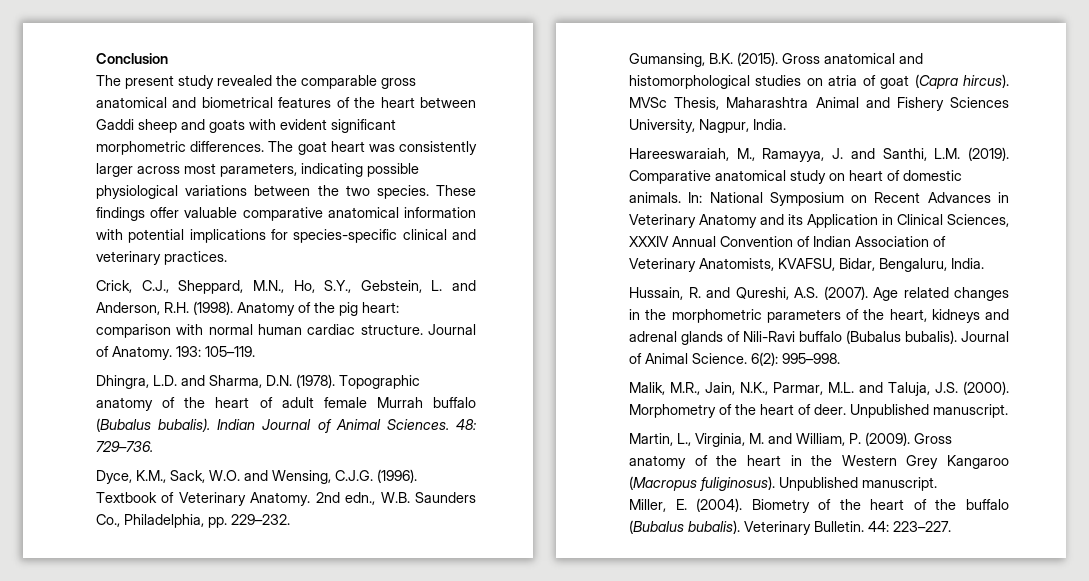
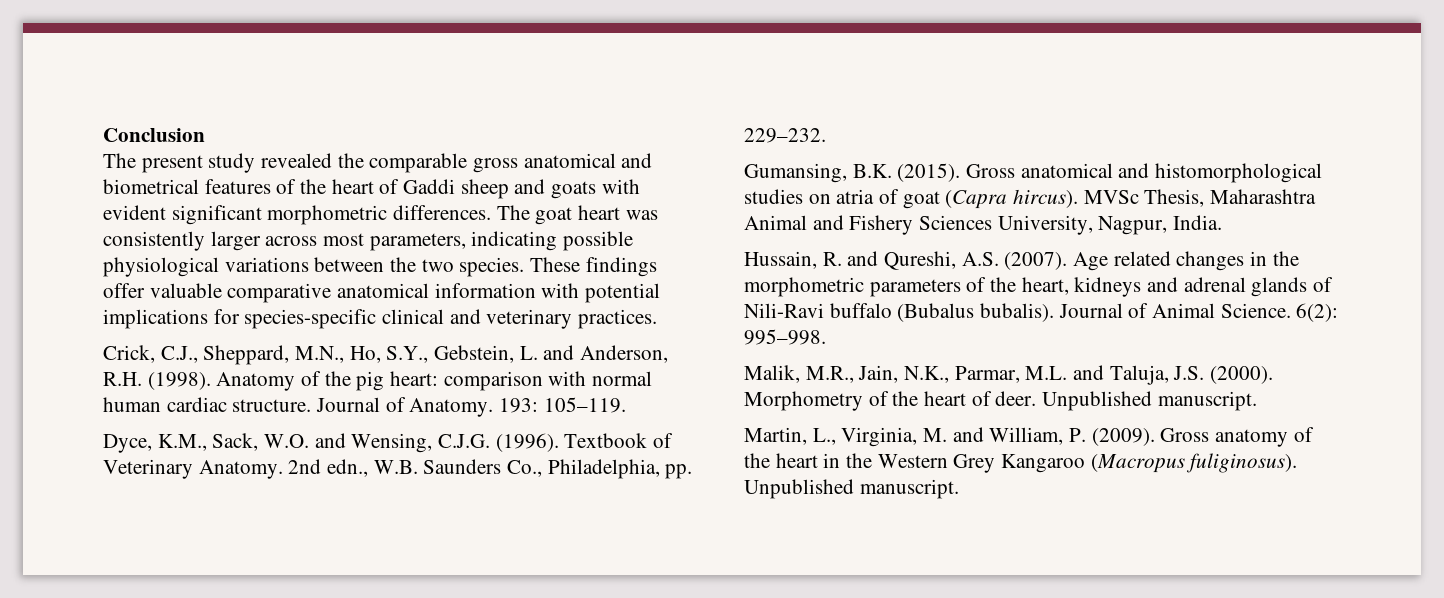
[420,97,476,108] between -> [379,179,400,194] of
[96,374,420,389] [96,397,476,411] [96,418,476,433] [96,441,153,452] // Dhingra, L.D. and Sharma, D.N. (1978). Topographic anatomy of the heart of adult female Murrah buffalo (Bubalus bubalis). Indian Journal of Animal Sciences. 48: 729–736. -> (626, 405) none
[629,147,1009,162] [629,170,962,184] [629,192,1009,206] [629,214,1009,228] [629,236,946,247] [629,258,984,272] // Hareeswaraiah, M., Ramayya, J. and Santhi, L.M. (2019). Comparative anatomical study on heart of domestic animals. In: National Symposium on Recent Advances in Veterinary Anatomy and its Application in Clinical Sciences, XXXIV Annual Convention of Indian Association of Veterinary Anatomists, KVAFSU, Bidar, Bengaluru, India. -> (1223, 222) none
[629,498,1009,513] [629,520,951,535] // Miller, E. (2004). Biometry of the heart of the buffalo (Bubalus bubalis). Veterinary Bulletin. 44: 223–227. -> (959, 489) none

